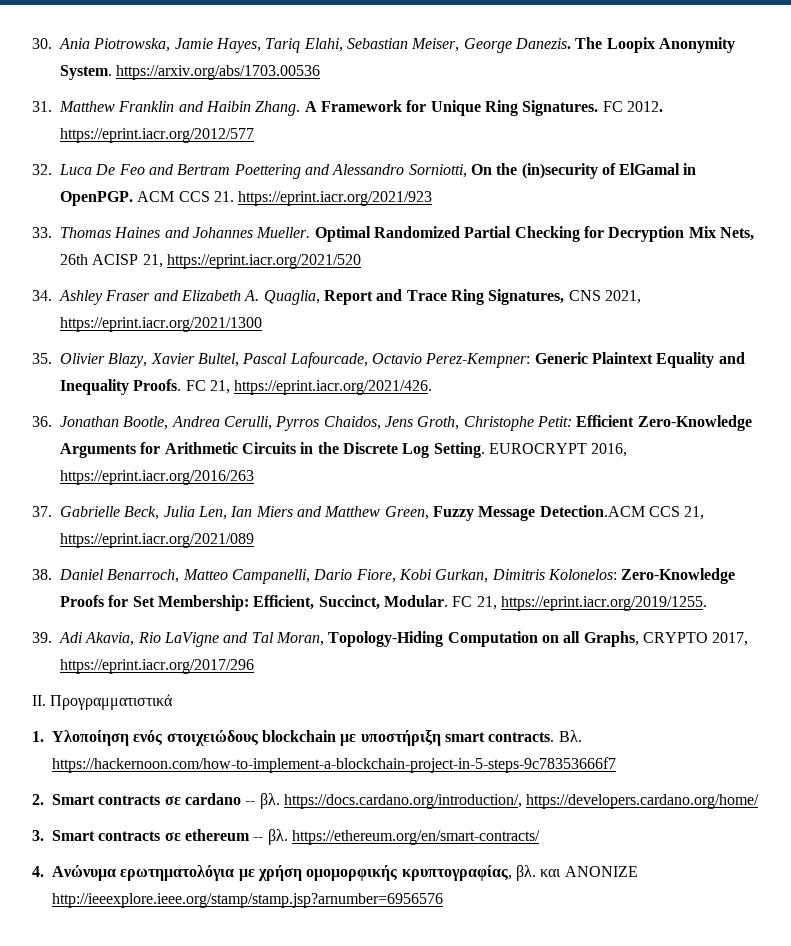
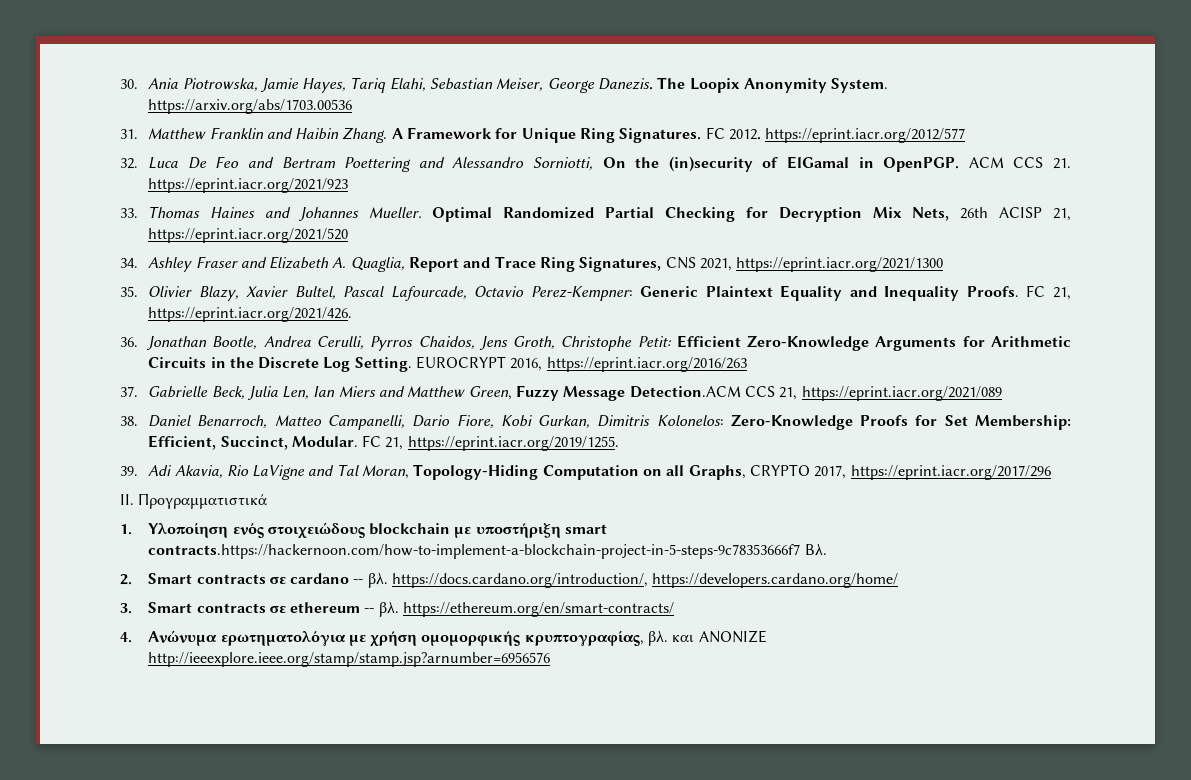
[488,732,555,742] contracts. -> [148,544,801,559] contracts.https://hackernoon.com/how-to-implement-a-blockchain-project-in-5-steps-9c78353666f7
[52,757,616,773] https://hackernoon.com/how-to-implement-a-blockchain-project-in-5-steps-9c78353666f7 -> (827, 549) none

